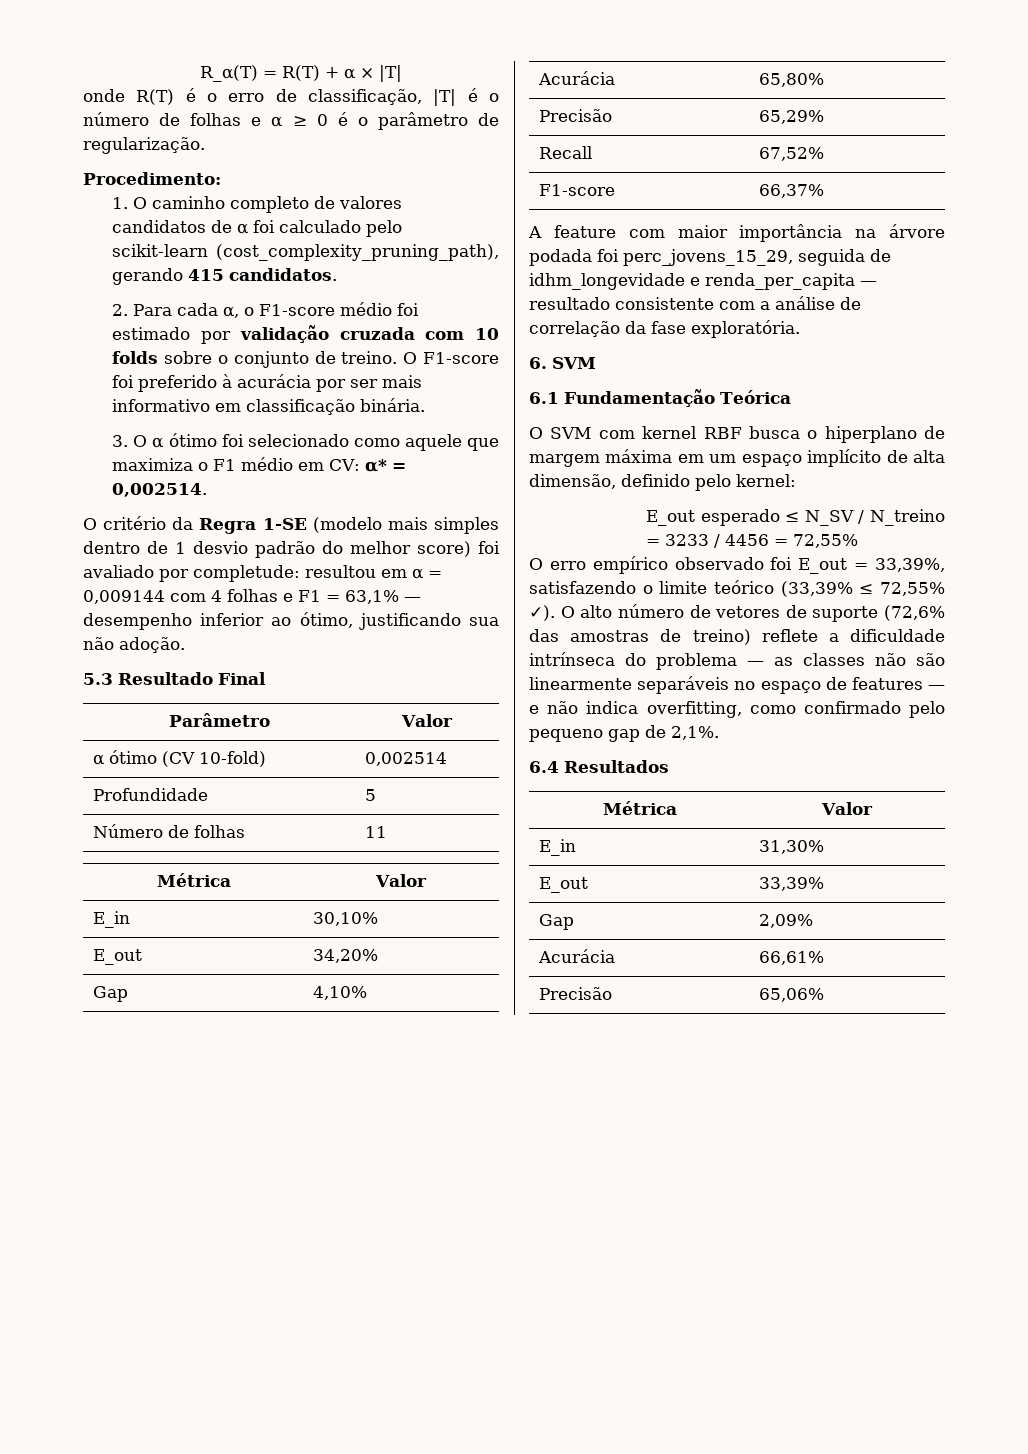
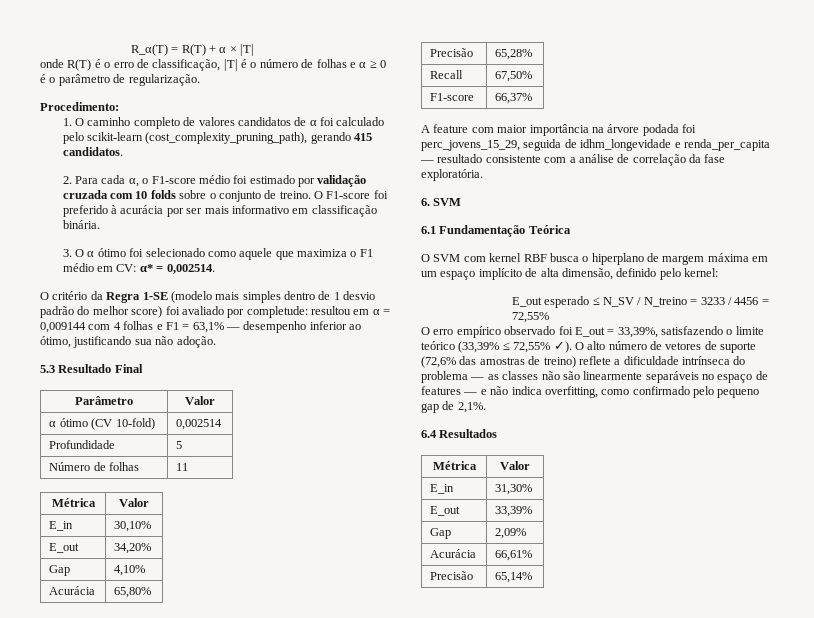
[758,110,824,124] 65,29% -> [495,49,533,60] 65,28%
[758,147,824,161] 67,52% -> [495,71,533,82] 67,50%
[758,988,824,1002] 65,06% -> [495,572,533,583] 65,14%

